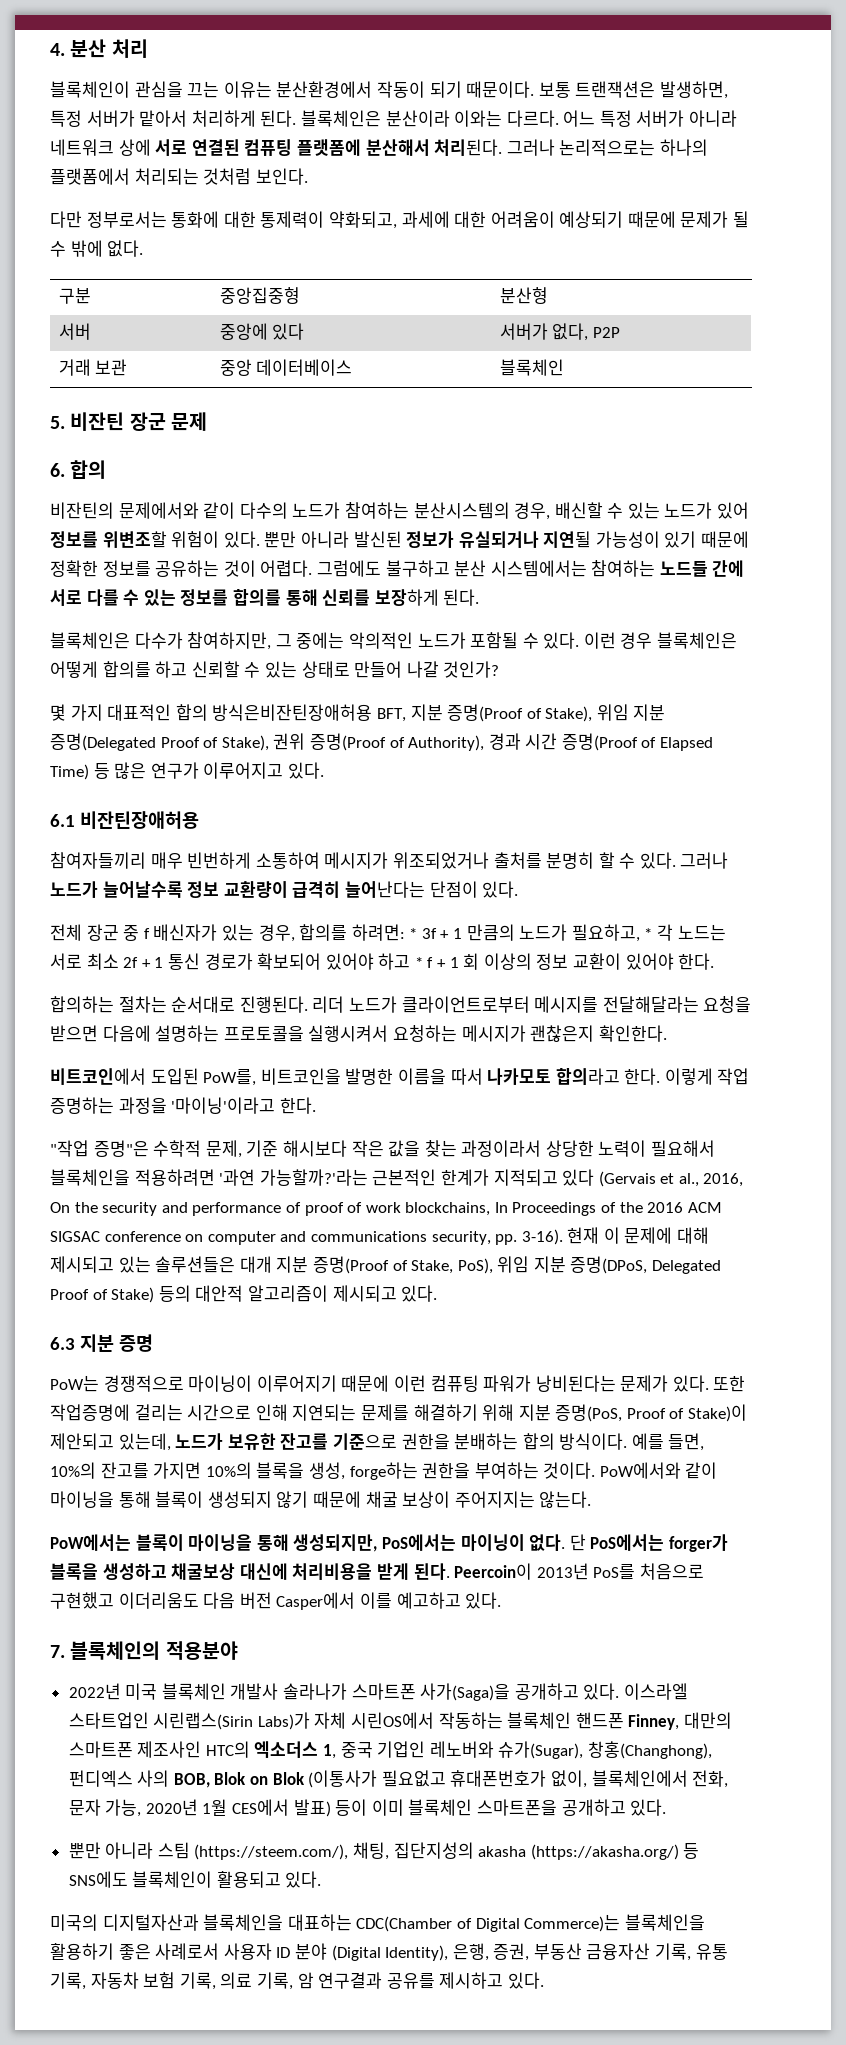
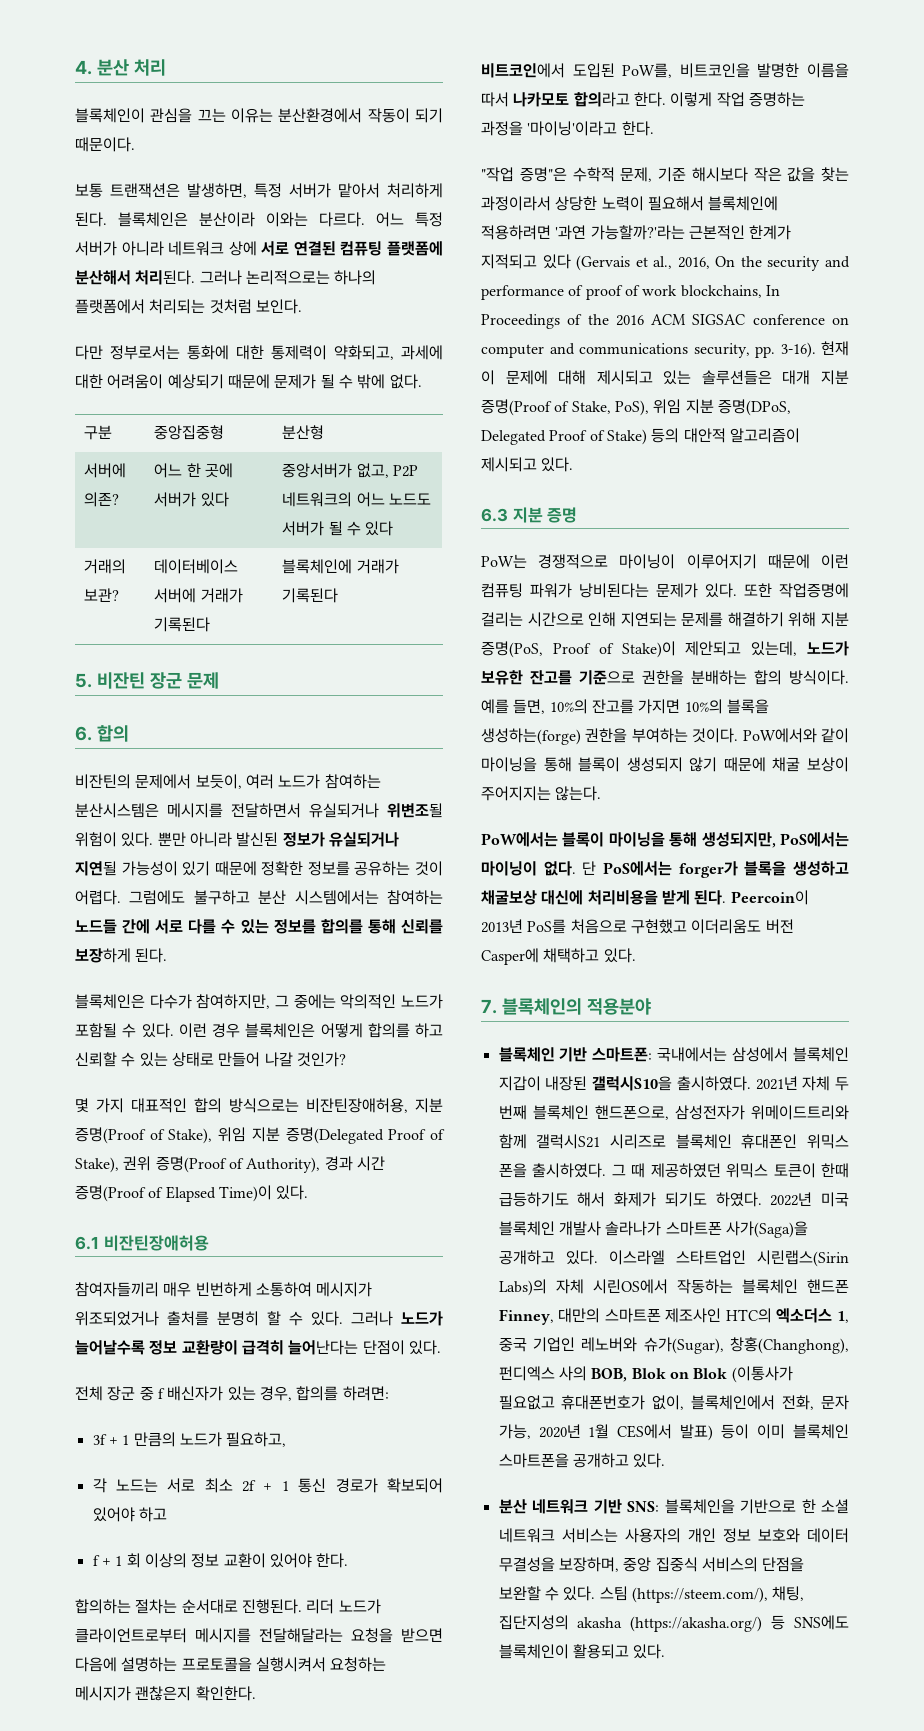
(535, 89) none -> (135, 144) //
[58,323,91,340] [219,323,305,340] [499,323,620,341] [58,359,128,376] [219,359,353,376] [499,359,564,376] 서버 | 중앙에 있다 | 서버가 없다, P2P // 거래 보관 | 중앙 데이터베이스 | 블록체인 -> [84,463,127,478] [84,492,120,507] [154,463,233,478] [154,492,229,507] [282,463,418,478] [282,492,431,507] [282,521,394,536] [84,559,127,574] [84,588,120,602] [154,559,239,574] [154,588,243,603] [154,617,211,632] [282,559,399,574] [282,588,339,603] 서버에 의존? | 어느 한 곳에 서버가 있다 | 중앙서버가 없고, P2P 네트워크의 어느 노드도 서버가 될 수 있다 // 거래의 보관? | 데이터베이스 서버에 거래가 기록된다 | 블록체인에 거래가 기록된다
[118,502,750,520] [50,531,167,548] 문제에서와 같이 다수의 노드가 참여하는 분산시스템의 경우, 배신할 수 있는 노드가 있어 정보를 위변조할 -> [135,774,381,789] [75,803,443,818] 문제에서 보듯이, 여러 노드가 참여하는 분산시스템은 메시지를 전달하면서 유실되거나 위변조될
[212,704,406,722] 방식은비잔틴장애허용 BFT, -> [229,1098,408,1113] 방식으로는 비잔틴장애허용,
[50,762,284,780] Time) 등 많은 연구가 이루어지고 -> [218,1185,272,1202] Time)이
[409,928,418,939] * -> (389, 1393) //
[644,928,653,939] * -> (287, 1439) //
[414,957,423,968] * -> (167, 1514) //
[50,1169,130,1186] 블록체인을 -> [708,196,779,211] 블록체인에
[308,1462,418,1480] 생성, forge하는 -> [481,728,581,745] 생성하는(forge)
[203,1592,461,1610] 다음 버전 Casper에서 이를 예고하고 -> [765,919,794,934] [481,948,600,965] 버전 Casper에 채택하고
(238, 1650) none -> [498,1047,849,1062] [498,1076,849,1091] [498,1105,849,1120] [498,1134,849,1149] [498,1163,849,1178] [498,1192,762,1207] 블록체인 기반 스마트폰: 국내에서는 삼성에서 블록체인 지갑이 내장된 갤럭시S10을 출시하였다. 2021년 자체 두 번째 블록체인 핸드폰으로, 삼성전자가 위메이드트리와 함께 갤럭시S21 시리즈로 블록체인 휴대폰인 위믹스 폰을 출시하였다. 그 때 제공하였던 위믹스 토큰이 한때 급등하기도 해서 화제가 되기도 하였다.
[257,1712,310,1730] Labs)가 -> [498,1279,547,1296] Labs)의
[68,1842,154,1859] 뿐만 아니라 -> [498,1499,849,1514] [498,1528,849,1543] [498,1557,805,1572] [498,1586,596,1601] 분산 네트워크 기반 SNS: 블록체인을 기반으로 한 소셜 네트워크 서비스는 사용자의 개인 정보 보호와 데이터 무결성을 보장하며, 중앙 집중식 서비스의 단점을 보완할 수 있다.
[50,1914,705,1932] [50,1943,728,1961] [50,1972,544,1990] // 미국의 디지털자산과 블록체인을 대표하는 CDC(Chamber of Digital Commerce)는 블록체인을 활용하기 좋은 사례로서 사용자 ID 분야 (Digital Identity), 은행, 증권, 부동산 금융자산 기록, 유통 기록, 자동차 보험 기록, 의료 기록, 암 연구결과 공유를 제시하고 있다. -> (666, 1651) none

